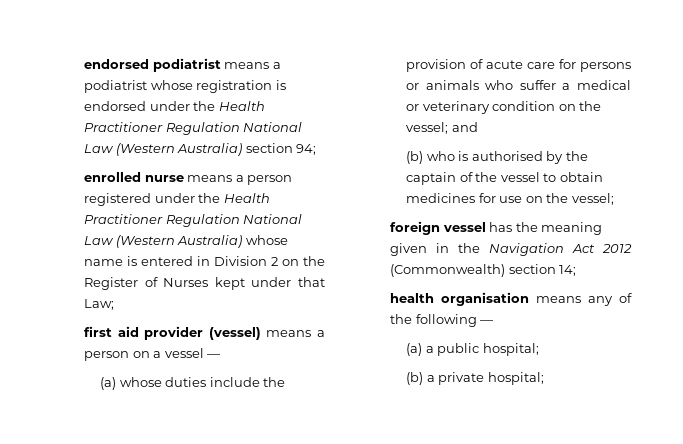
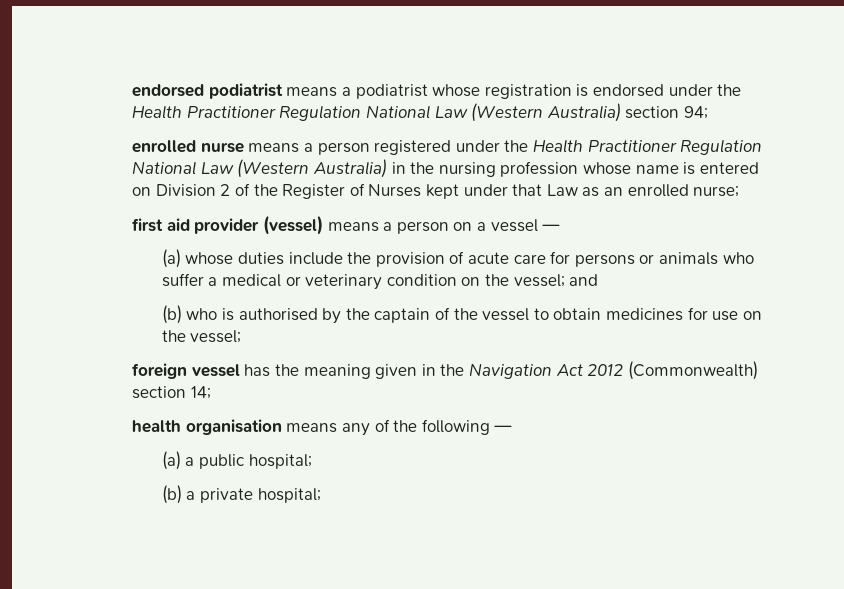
(243, 241) none -> [391,161,579,177] in the nursing profession
[197,256,211,266] in -> [132,187,152,196] on
[282,259,300,266] on -> [235,183,251,196] of
[84,299,115,310] Law; -> [546,184,740,197] Law as an enrolled nurse;

